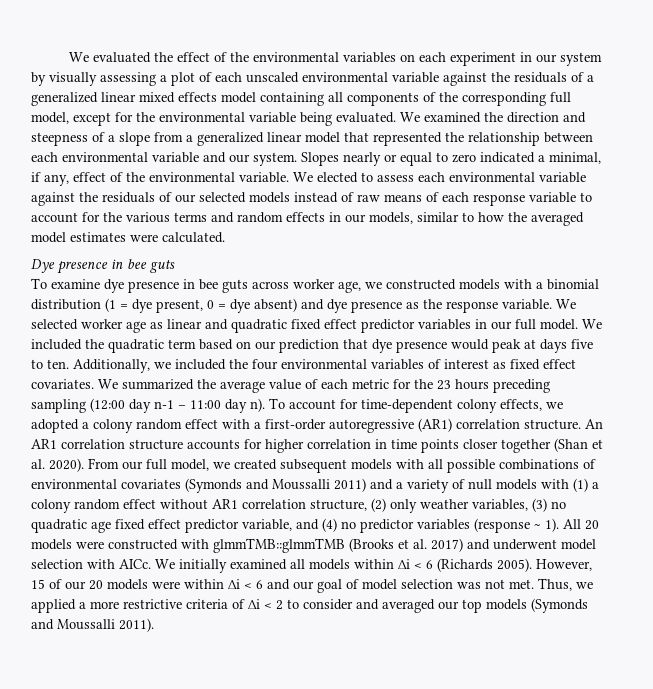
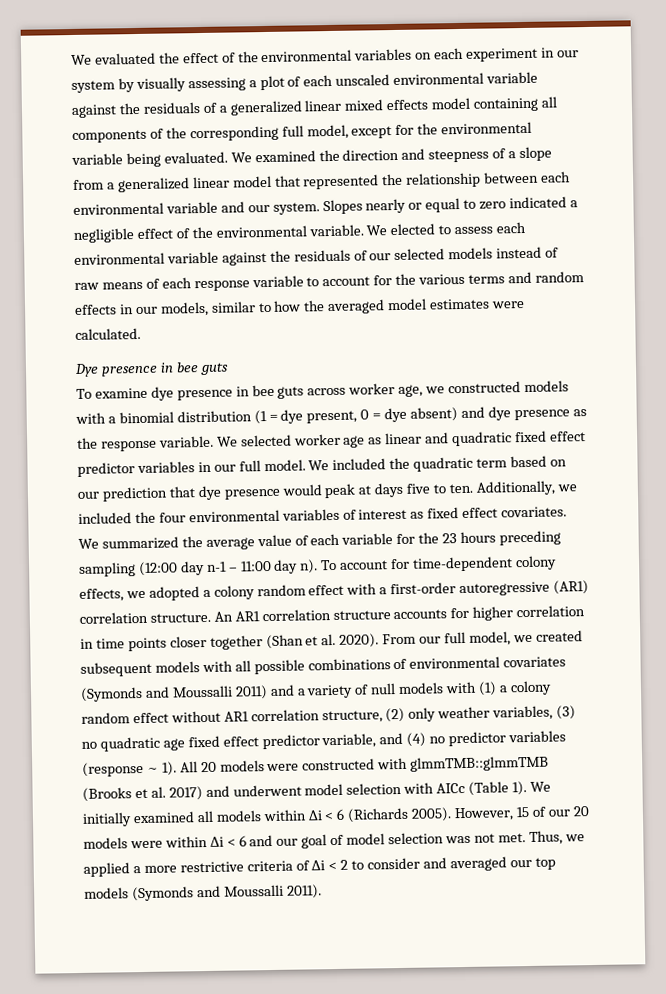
[549,152,601,164] [31,172,69,186] minimal, if any, -> [73,228,135,243] negligible
[352,379,389,389] metric -> [341,533,394,545] variable
[119,559,151,569] AICc. -> [436,781,528,796] AICc (Table 1).

